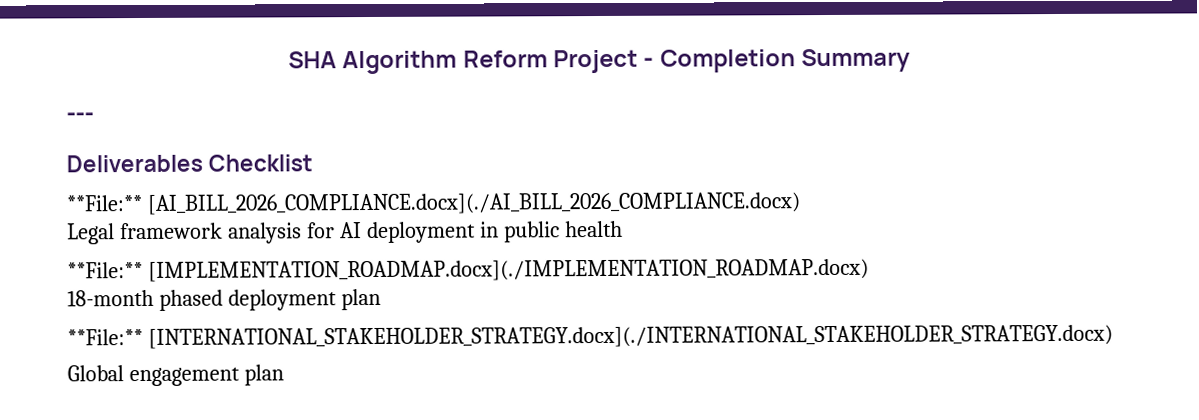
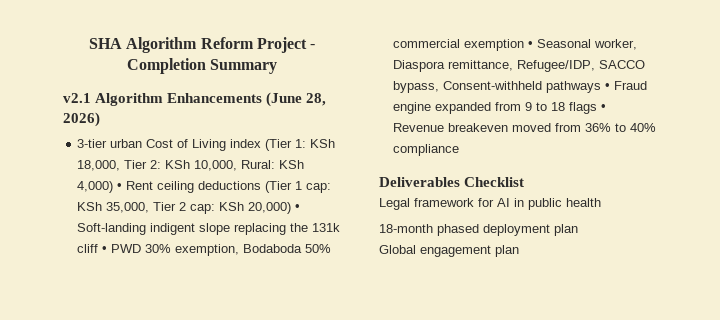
[66,112,94,122] --- -> [63,92,327,107] [63,112,100,127] [77,139,336,151] [77,160,305,171] [77,181,332,193] [77,202,301,214] [77,223,341,235] [77,244,332,256] [393,39,638,51] [393,60,646,72] [393,81,648,93] [393,102,607,114] [393,123,657,132] [393,144,460,156] v2.1 Algorithm Enhancements (June 28, 2026) // 3-tier urban Cost of Living index (Tier 1: KSh 18,000, Tier 2: KSh 10,000, Rural: KSh 4,000) • Rent ceiling deductions (Tier 1 cap: KSh 35,000, Tier 2 cap: KSh 20,000) • Soft-landing indigent slope replacing the 131k cliff • PWD 30% exemption, Bodaboda 50% commercial exemption • Seasonal worker, Diaspora remittance, Refugee/IDP, SACCO bypass, Consent-withheld pathways • Fraud engine expanded from 9 to 18 flags • Revenue breakeven moved from 36% to 40% compliance
[66,192,801,215] // **File:** [AI_BILL_2026_COMPLIANCE.docx](./AI_BILL_2026_COMPLIANCE.docx) -> (525, 182) none
[227,222,302,244] analysis -> (474, 202) none
[366,221,476,244] deployment -> (510, 202) none
[67,258,869,282] // **File:** [IMPLEMENTATION_ROADMAP.docx](./IMPLEMENTATION_ROADMAP.docx) -> (601, 202) none
[67,324,1113,349] // **File:** [INTERNATIONAL_STAKEHOLDER_STRATEGY.docx](./INTERNATIONAL_STAKEHOLDER_STRATEGY.docx) -> (578, 230) none

